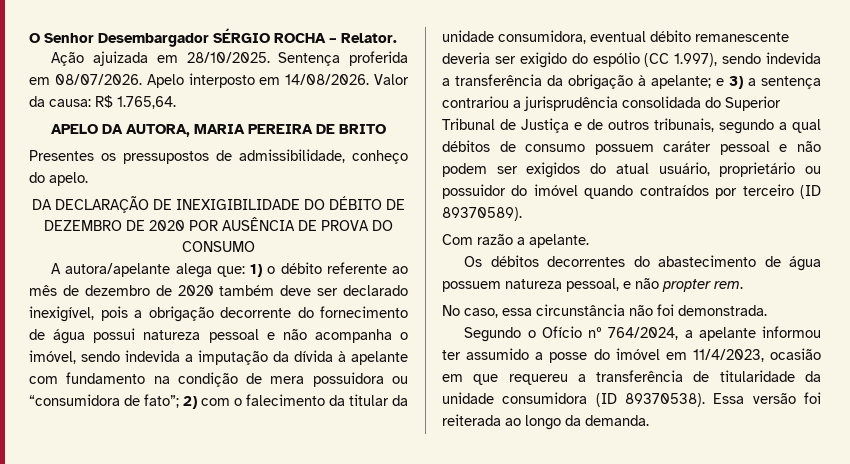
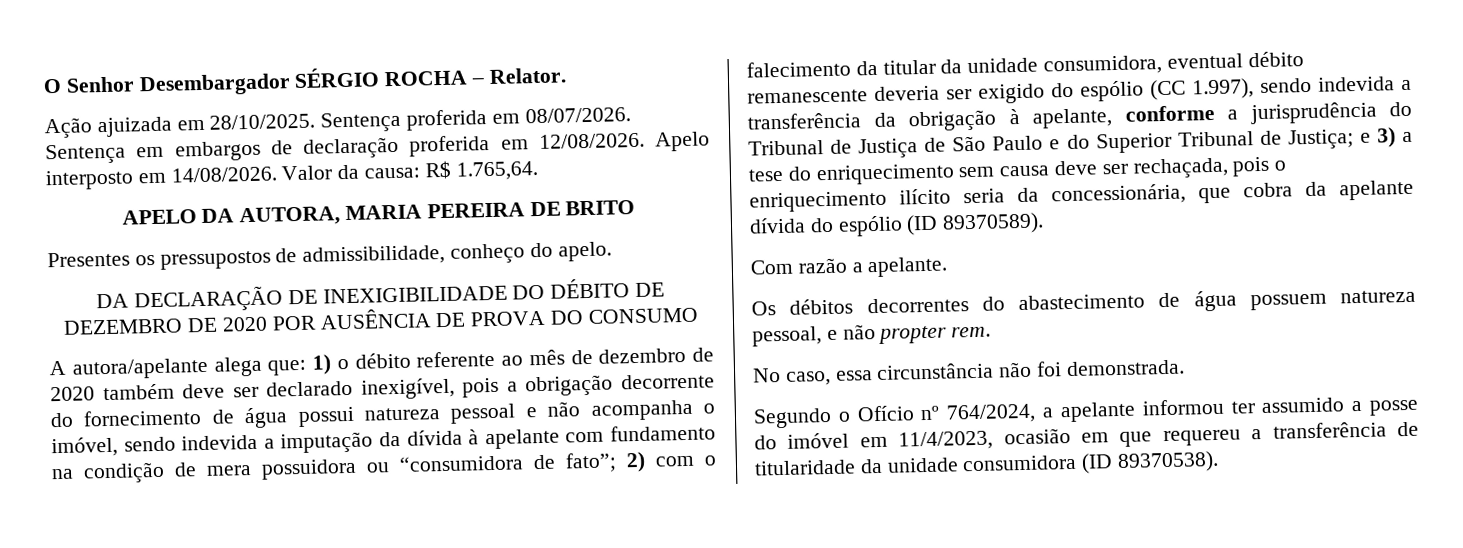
(142, 79) none -> [45,132,645,165] Sentença em embargos de declaração proferida em 12/08/2026.
[651,75,821,89] [442,96,781,111] [442,118,821,134] [442,140,821,155] [442,162,821,178] [442,184,794,199] apelante; e 3) a sentença contrariou a jurisprudência consolidada do Superior Tribunal de Justiça e de outros tribunais, segundo a qual débitos de consumo possuem caráter pessoal e não podem ser exigidos do atual usuário, proprietário ou possuidor do imóvel quando contraídos por terceiro -> [1032,101,1412,129] [748,127,1413,159] [748,156,1287,186] [749,179,1414,213] [749,215,903,237] apelante, conforme a jurisprudência do Tribunal de Justiça de São Paulo e do Superior Tribunal de Justiça; e 3) a tese do enriquecimento sem causa deve ser rechaçada, pois o enriquecimento ilícito seria da concessionária, que cobra da apelante dívida do espólio
[713,392,821,404] [442,414,649,430] Essa versão foi reiterada ao longo da demanda. -> (1220, 462) none

